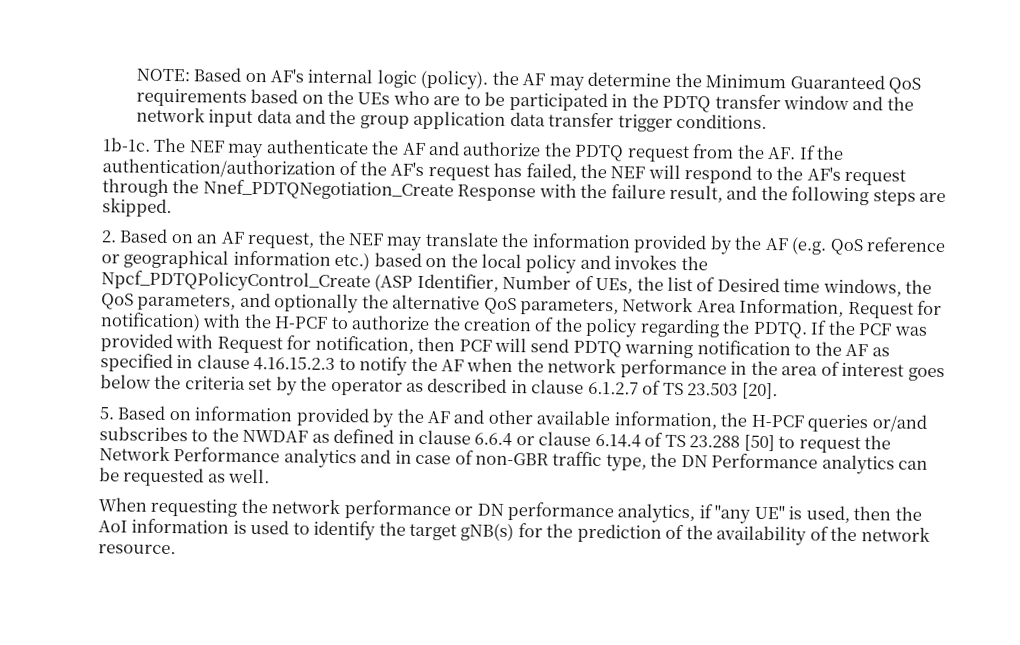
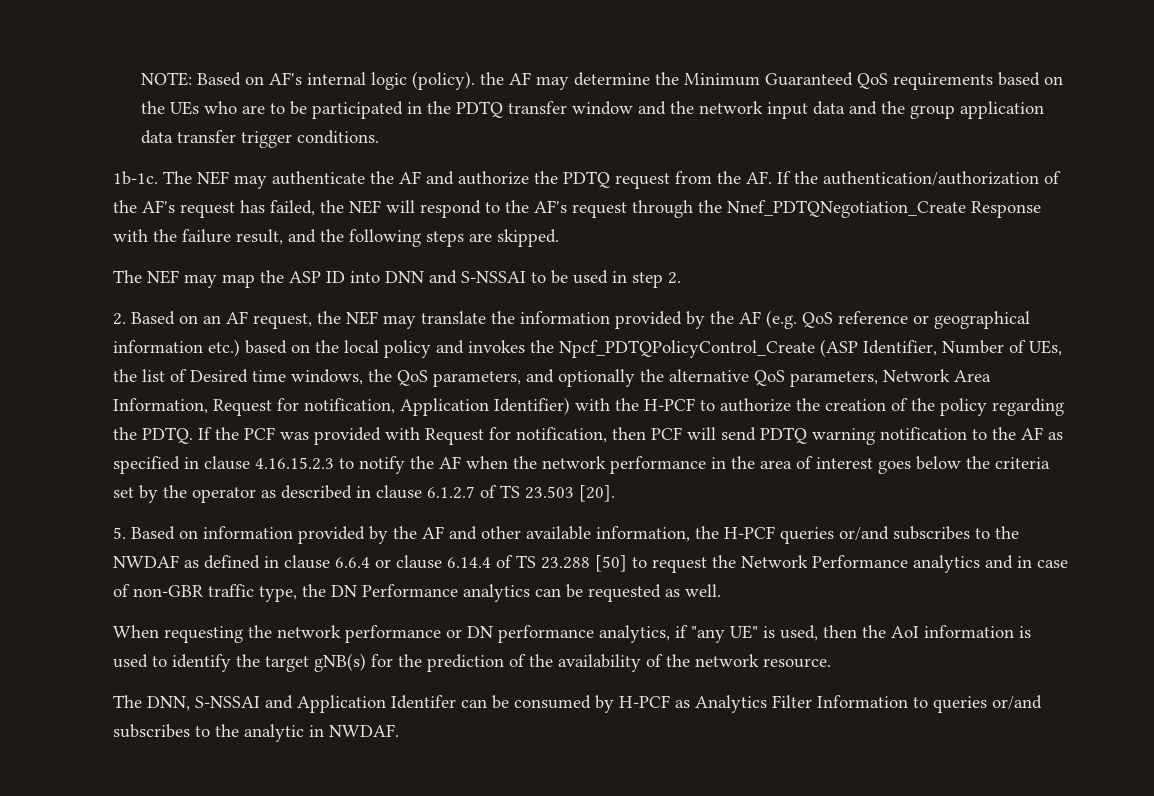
(172, 208) none -> [113,270,682,288] // The NEF may map the ASP ID into DNN and S-NSSAI to be used in step 2.
[99,312,201,332] notification) -> [304,397,571,416] notification, Application Identifier)
(176, 549) none -> [113,695,1043,713] [113,724,400,742] // The DNN, S-NSSAI and Application Identifer can be consumed by H-PCF as Analytics Filter Information to queries or/and subscribes to the analytic in NWDAF.

